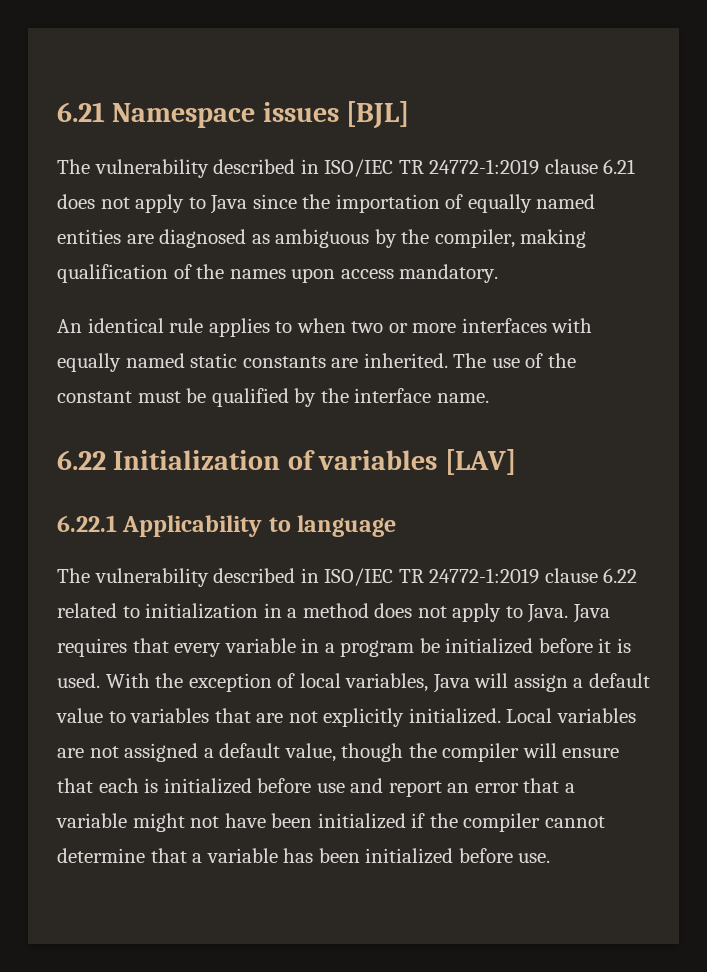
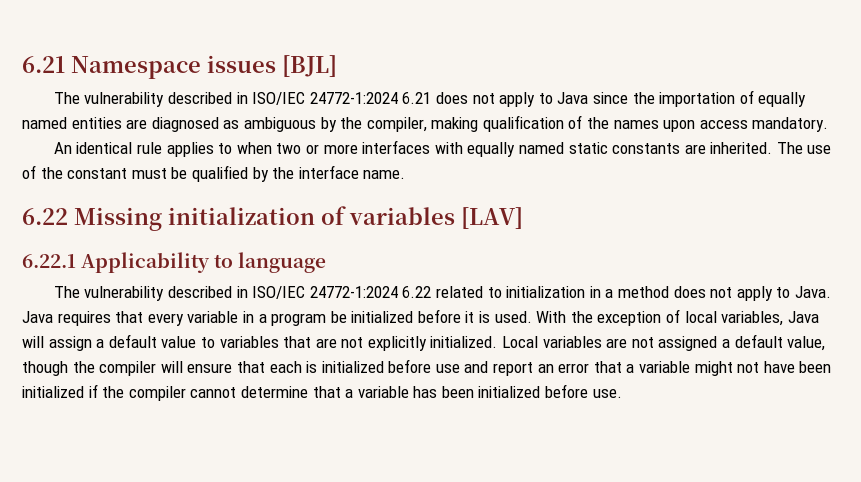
[398,159,598,175] TR 24772-1:2019 clause -> [309,92,398,104] 24772-1:2024
[113,450,281,470] Initialization -> [74,207,315,231] Missing initialization
[398,568,598,584] TR 24772-1:2019 clause -> [309,286,398,298] 24772-1:2024

